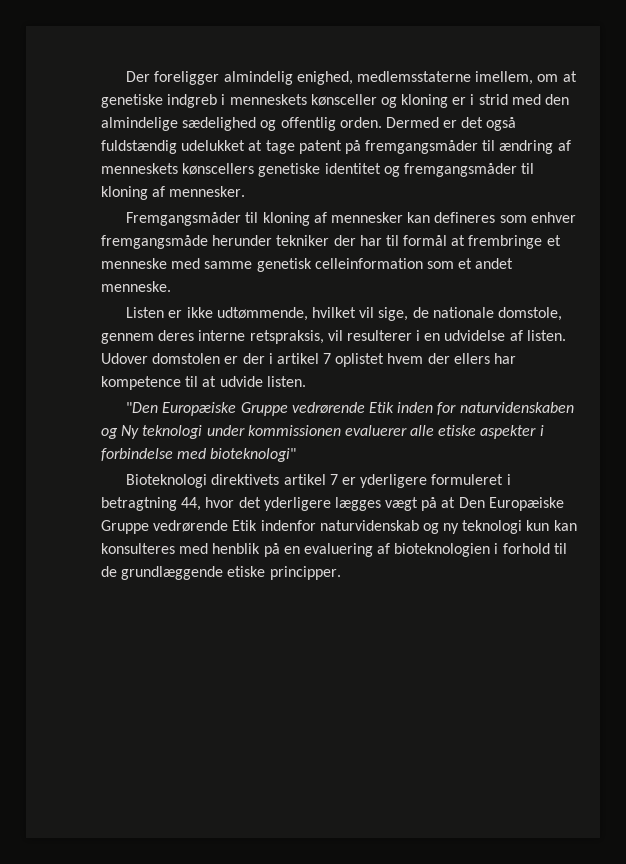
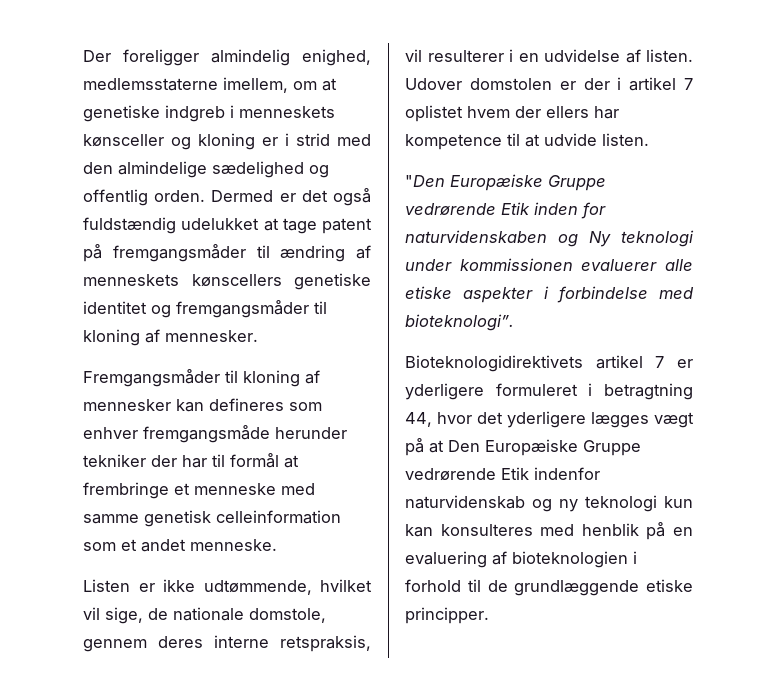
[210,448,297,462] [126,474,280,488] bioteknologi" // Bioteknologi direktivets -> [405,314,514,331] [405,355,583,372] bioteknologi”. // Bioteknologidirektivets

